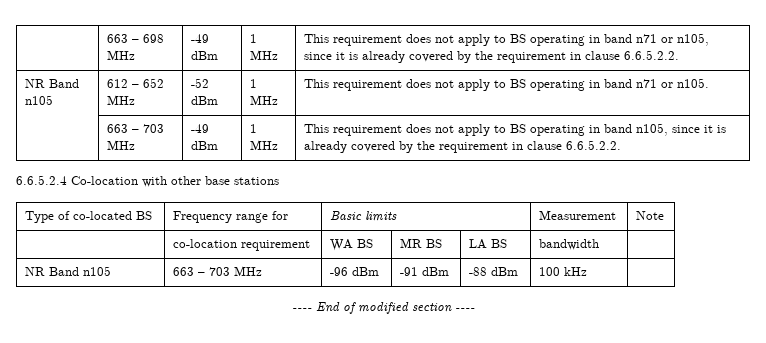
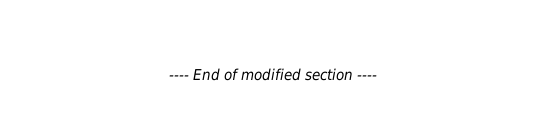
[107,34,165,43] [107,50,136,60] [191,34,210,43] [191,51,219,60] [250,34,258,43] [250,50,279,60] [304,33,710,46] [304,50,680,63] [25,79,80,88] [25,95,54,105] [107,78,165,88] [107,95,136,105] [191,78,210,88] [191,96,219,105] [250,79,258,88] [250,95,279,105] [304,78,710,91] [107,124,165,133] [107,140,136,150] [191,124,210,133] [191,141,219,150] [250,124,258,133] [250,140,279,150] [304,123,727,136] [304,140,622,153] [16,175,279,187] [25,211,153,223] [173,211,289,223] [330,211,398,221] [539,210,617,220] [636,211,665,220] [173,239,311,251] [330,239,374,251] [400,238,443,248] [469,239,508,249] [539,239,600,250] [25,266,112,276] [173,266,263,276] [330,267,380,276] [400,267,450,276] [469,267,519,276] [539,267,588,276] | 663 – 698 MHz | -49 dBm | 1 MHz | This requirement does not apply to BS operating in band n71 or n105, since it is already covered by the requirement in clause 6.6.5.2.2. // NR Band n105 | 612 – 652 MHz | -52 dBm | 1 MHz | This requirement does not apply to BS operating in band n71 or n105. // | 663 – 703 MHz | -49 dBm | 1 MHz | This requirement does not apply to BS operating in band n105, since it is already covered by the requirement in clause 6.6.5.2.2. // 6.6.5.2.4 Co-location with other base stations // Type of co-located BS | Frequency range for | Basic limits | Measurement | Note // | co-location requirement | WA BS | MR BS | LA BS | bandwidth | // NR Band n105 | 663 – 703 MHz | -96 dBm | -91 dBm | -88 dBm | 100 kHz | // -> (169, 77) none

